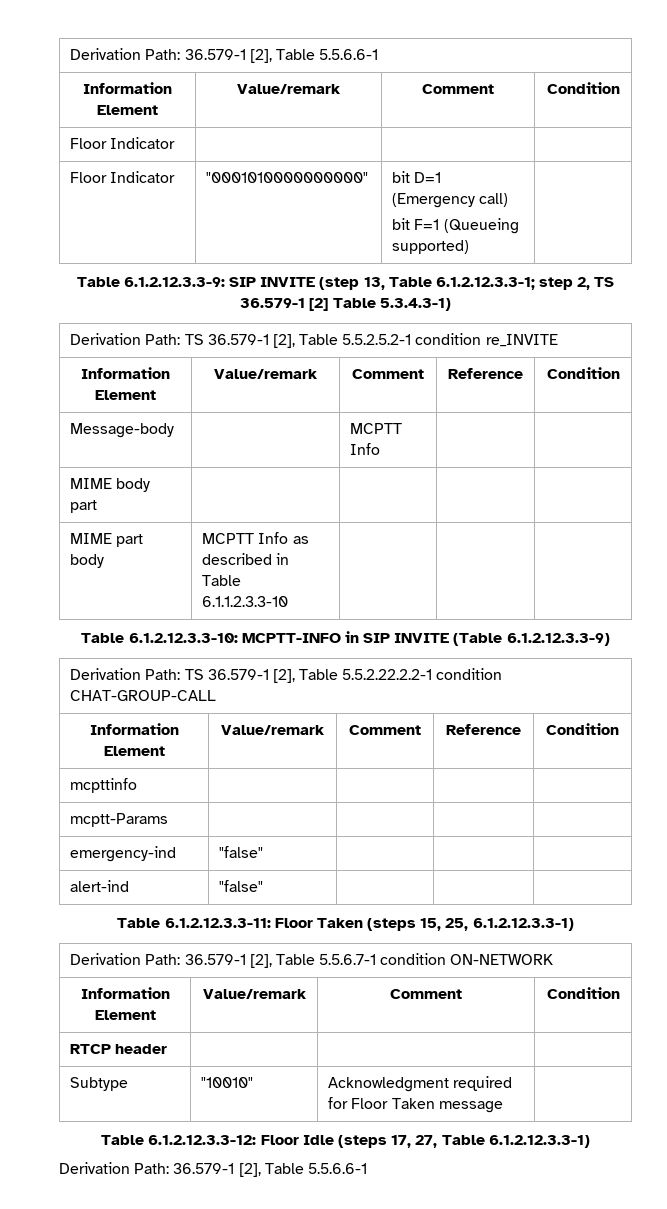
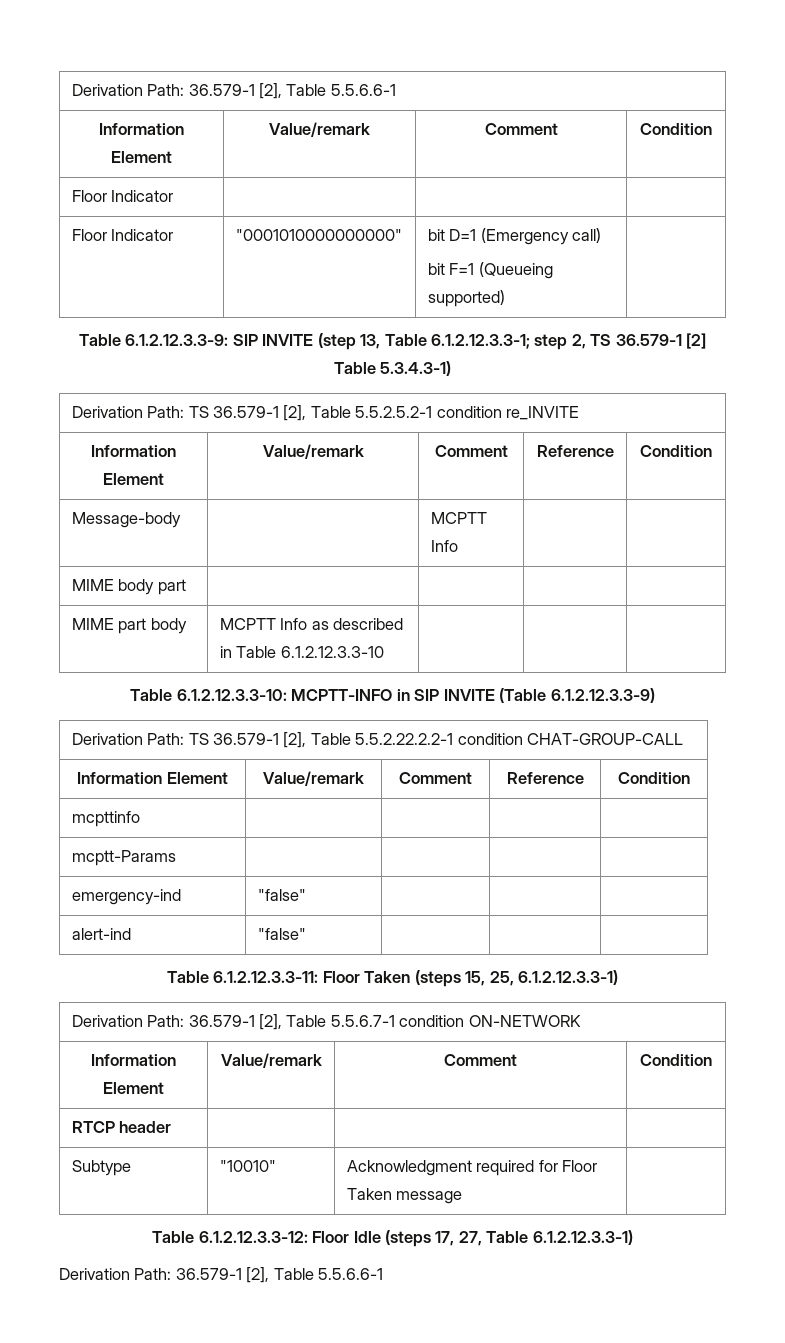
[202,596,289,607] 6.1.1.2.3.3-10 -> [280,646,384,658] 6.1.2.12.3.3-10

